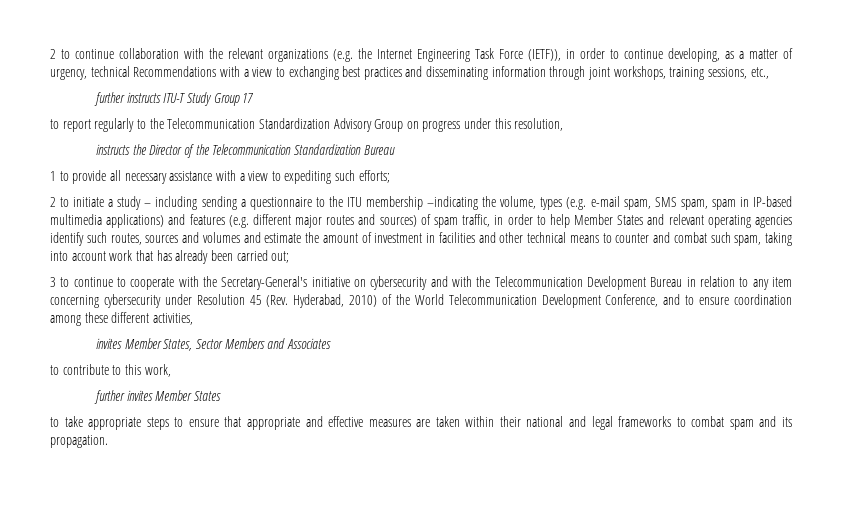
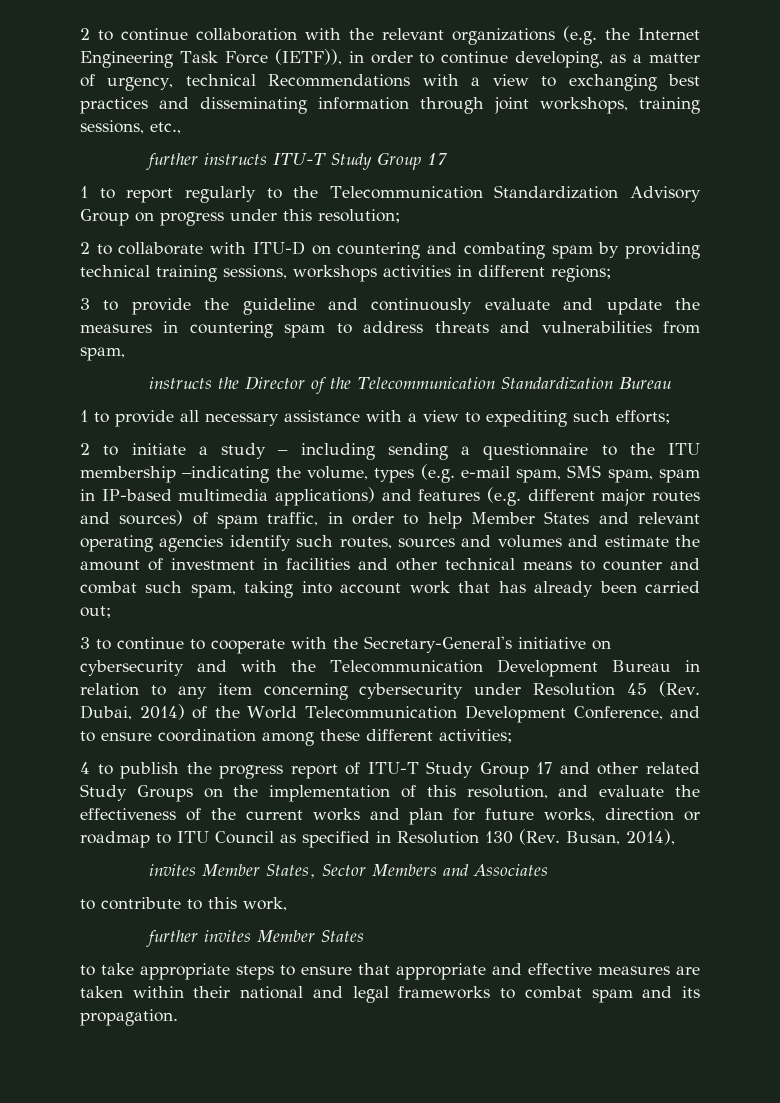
(254, 98) none -> [80,186,88,198] 1
[514,118,564,131] resolution, -> [318,209,400,223] [80,241,701,259] [80,265,611,282] [80,298,700,315] [80,321,701,338] [80,347,125,361] resolution; // 2 to collaborate with ITU-D on countering and combating spam by providing technical training sessions, workshops activities in different regions; // 3 to provide the guideline and continuously evaluate and update the measures in countering spam to address threats and vulnerabilities from spam,
[293,294,378,308] Hyderabad, 2010) -> [80,704,185,720] Dubai, 2014)
[152,313,193,325] activities, -> [439,729,512,743] [80,761,701,779] [80,784,700,802] [80,808,700,825] [80,829,675,848] activities; // 4 to publish the progress report of ITU-T Study Group 17 and other related Study Groups on the implementation of this resolution, and evaluate the effectiveness of the current works and plan for future works, direction or roadmap to ITU Council as specified in Resolution 130 (Rev. Busan, 2014),

